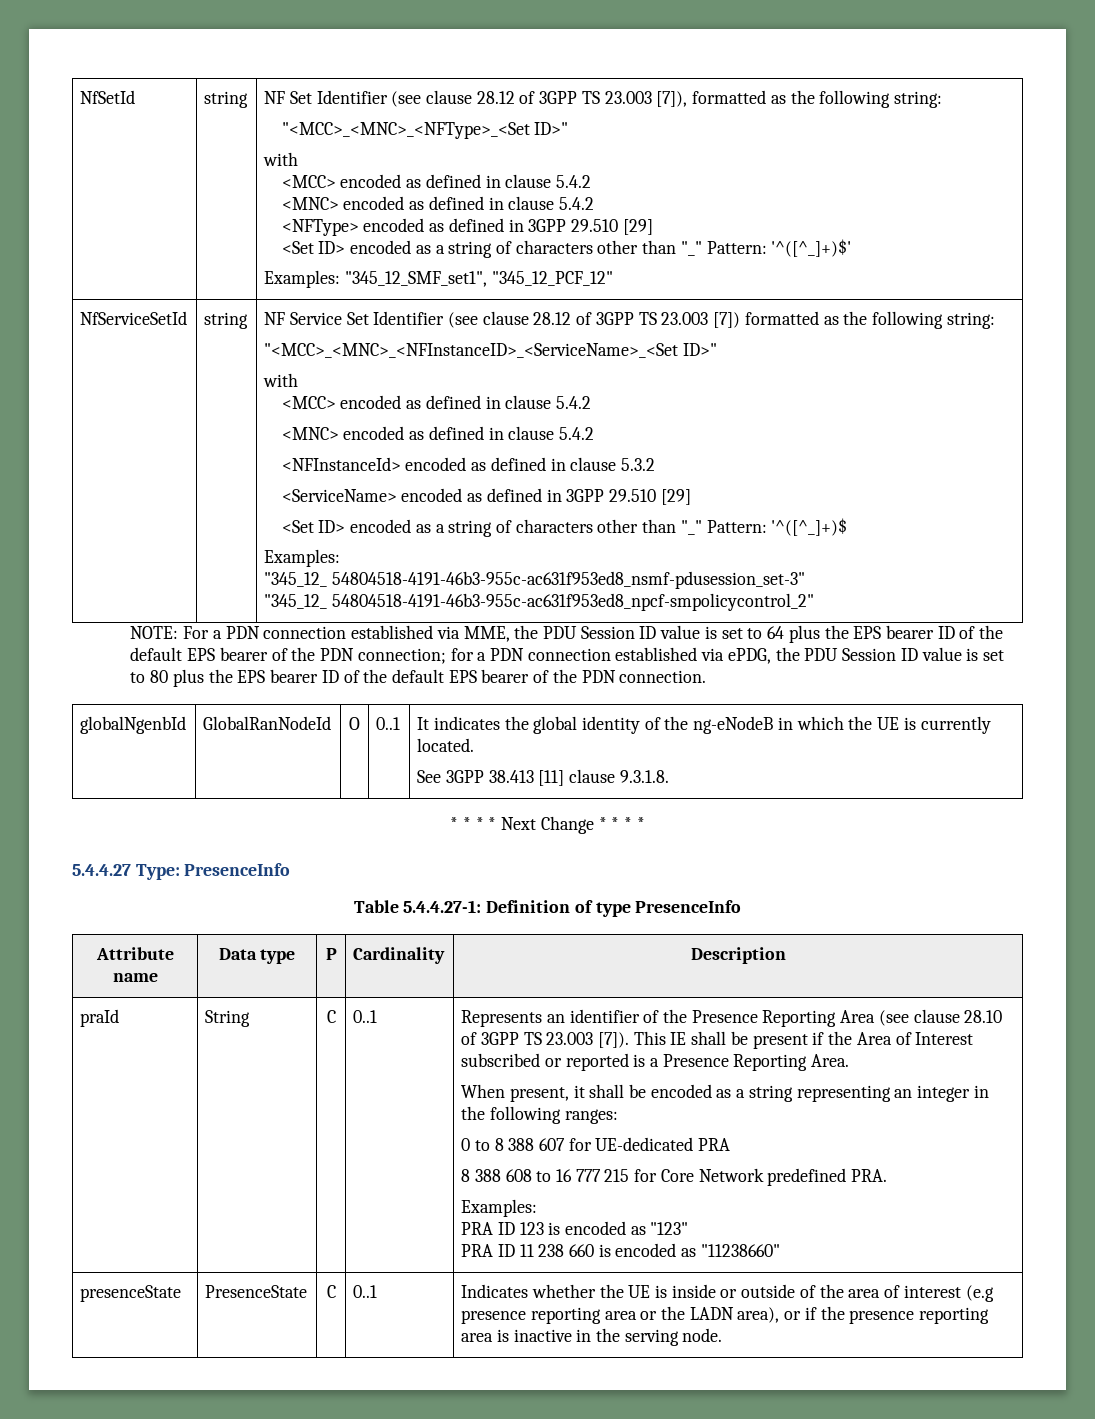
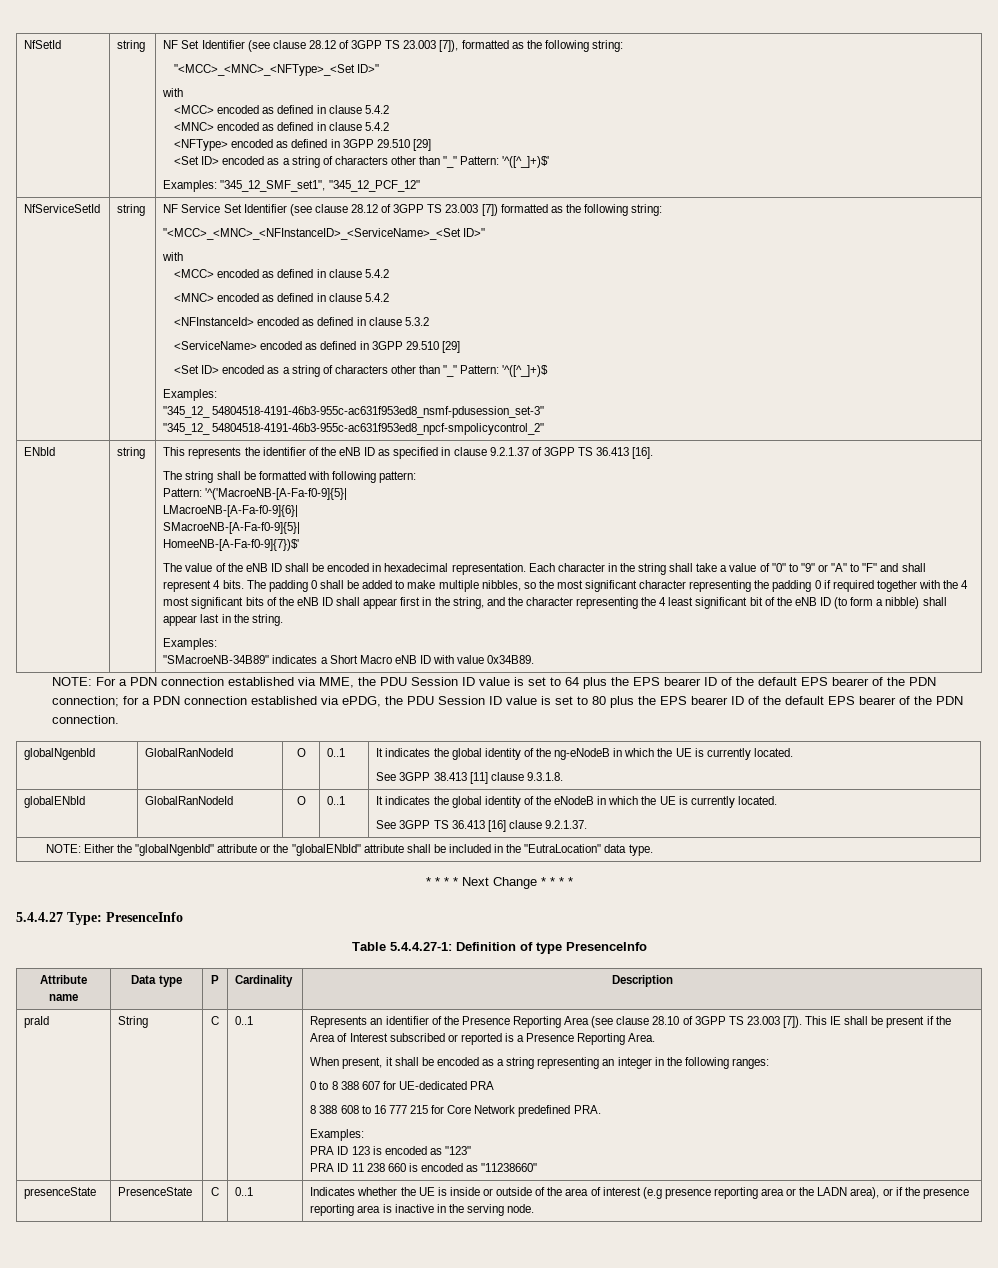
(814, 602) none -> [24,447,56,456] [117,447,146,459] [163,447,654,459] [163,471,417,483] [163,488,348,500] [163,505,299,517] [163,522,301,534] [163,539,300,551] [163,563,926,575] [163,580,969,592] [163,597,947,609] [163,614,283,626] [163,638,218,650] [163,655,535,664] // ENbId | string | This represents the identifier of the eNB ID as specified in clause 9.2.1.37 of 3GPP TS 36.413 [16]. // The string shall be formatted with following pattern: // Pattern: '^('MacroeNB-[A-Fa-f0-9]{5}| // LMacroeNB-[A-Fa-f0-9]{6}| // SMacroeNB-[A-Fa-f0-9]{5}| // HomeeNB-[A-Fa-f0-9]{7})$' // The value of the eNB ID shall be encoded in hexadecimal representation. Each character in the string shall take a value of "0" to "9" or "A" to "F" and shall represent 4 bits. The padding 0 shall be added to make multiple nibbles, so the most significant character representing the padding 0 if required together with the 4 most significant bits of the eNB ID shall appear first in the string, and the character representing the 4 least significant bit of the eNB ID (to form a nibble) shall appear last in the string. // Examples: // "SMacroeNB-34B89" indicates a Short Macro eNB ID with value 0x34B89.
(669, 776) none -> [24,796,86,808] [145,796,234,805] [296,796,306,805] [327,796,346,805] [376,796,777,808] [376,820,587,832] [45,844,653,856] // globalENbId | GlobalRanNodeId | O | 0..1 | It indicates the global identity of the eNodeB in which the UE is currently located. // See 3GPP TS 36.413 [16] clause 9.2.1.37. // NOTE: Either the "globalNgenbId" attribute or the "globalENbId" attribute shall be included in the "EutraLocation" data type.

